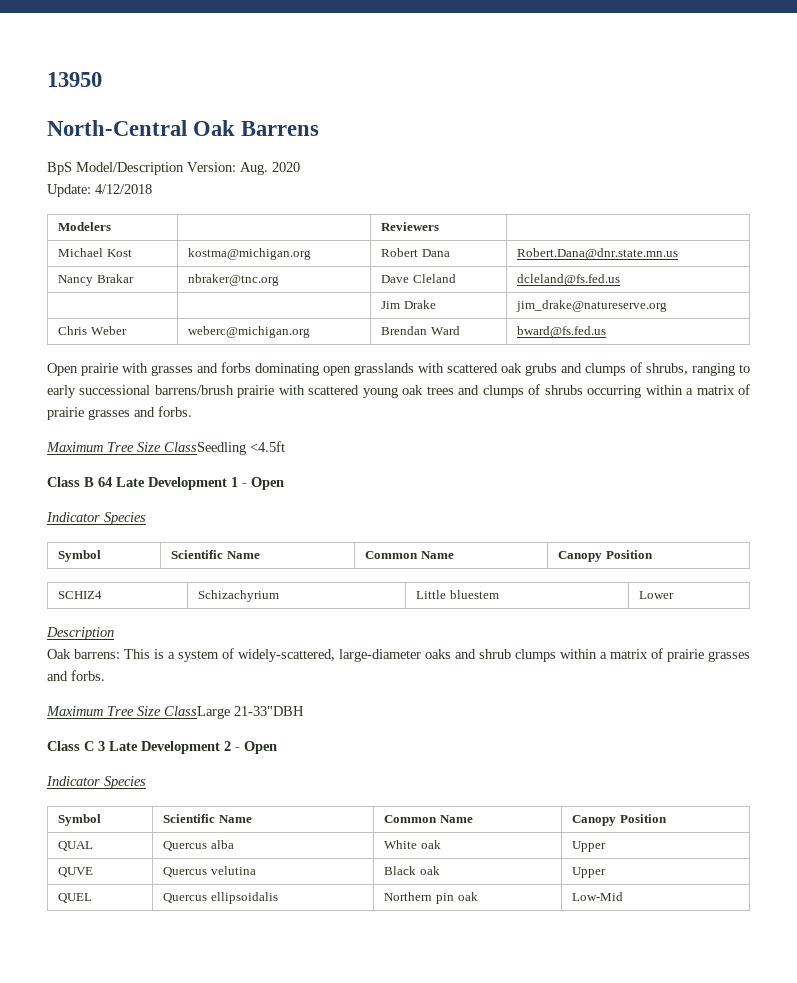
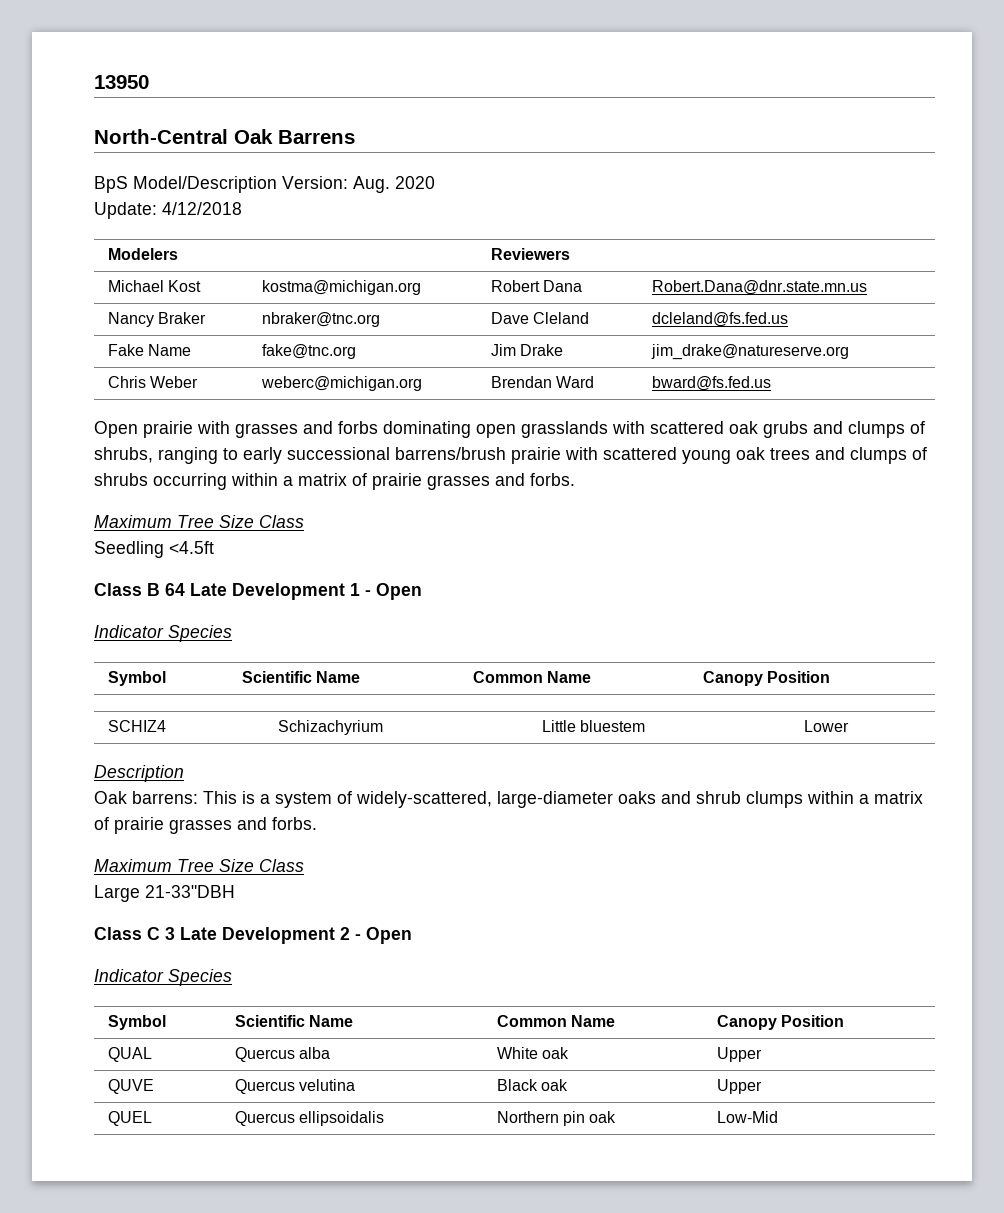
[96,274,134,283] Brakar -> [158,312,207,324] Braker
(621, 280) | -> [107,344,192,356] [261,344,356,359] Fake Name | fake@tnc.org
[164,442,246,455] ClassSeedling -> [259,515,304,528] [94,541,164,558] Class // Seedling
[164,706,230,719] ClassLarge -> [259,859,304,872] [94,885,140,902] Class // Large

